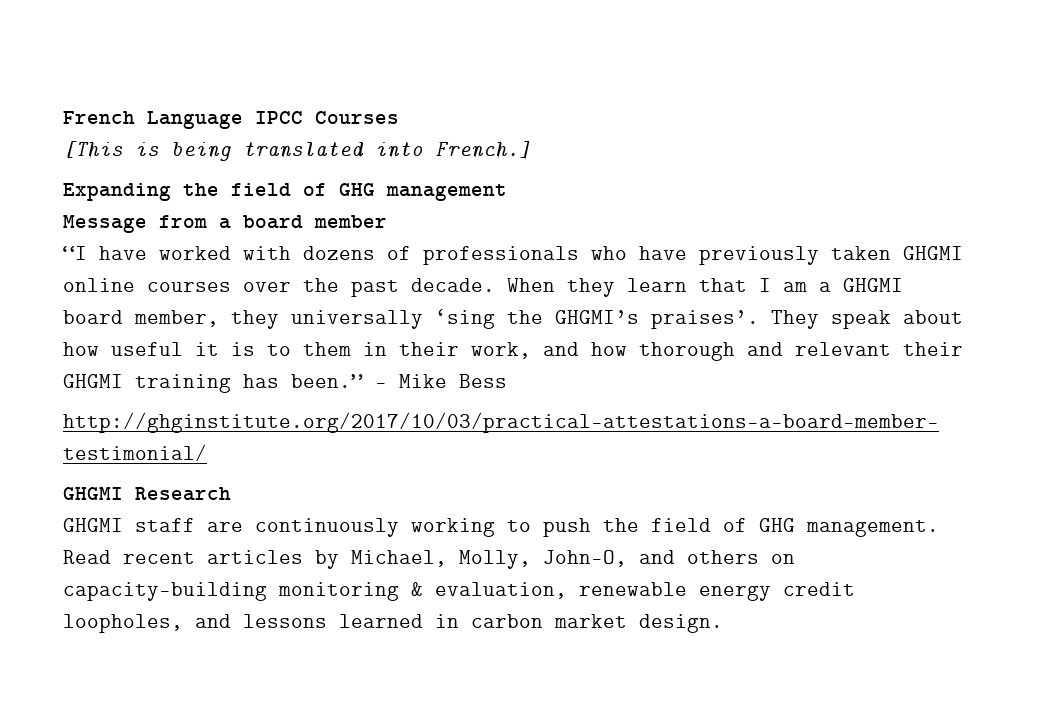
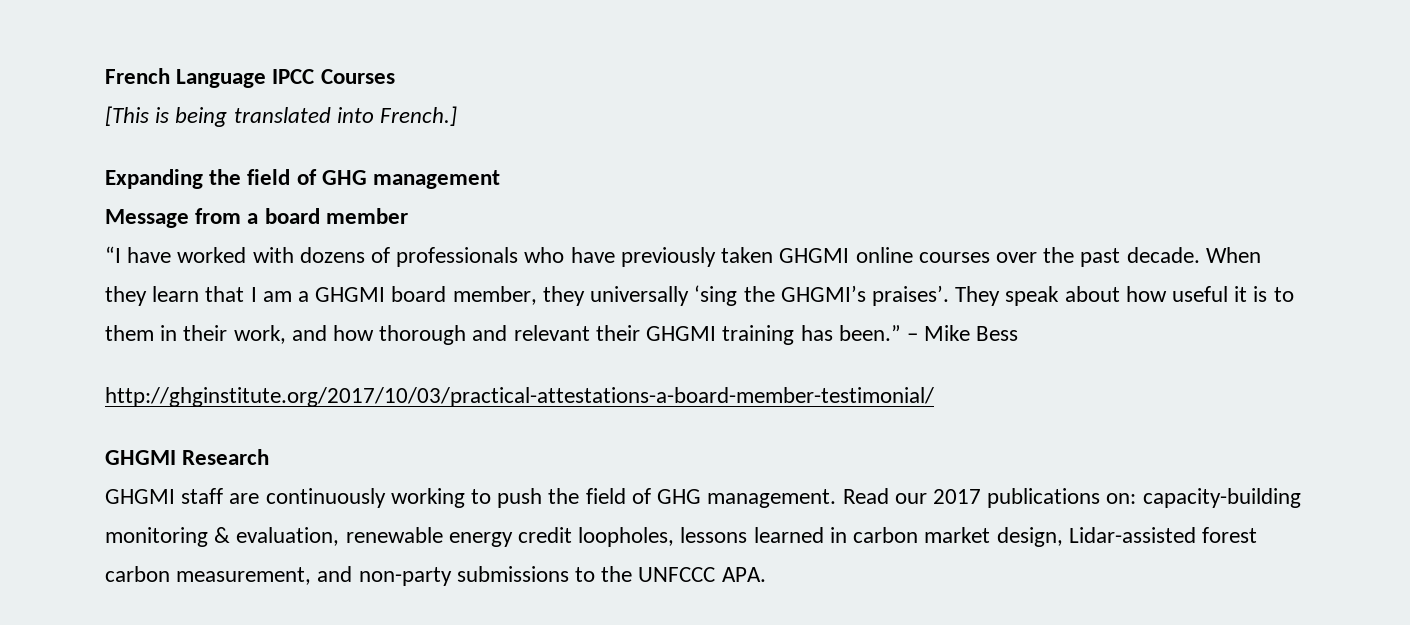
[123,550,795,569] recent articles by Michael, Molly, John-O, and others on -> [894,488,1137,508] our 2017 publications on:
[195,614,231,628] and -> (675, 537) none
[639,614,723,633] design. -> [996,527,1257,547] [105,566,766,586] design, Lidar-assisted forest carbon measurement, and non-party submissions to the UNFCCC APA.

